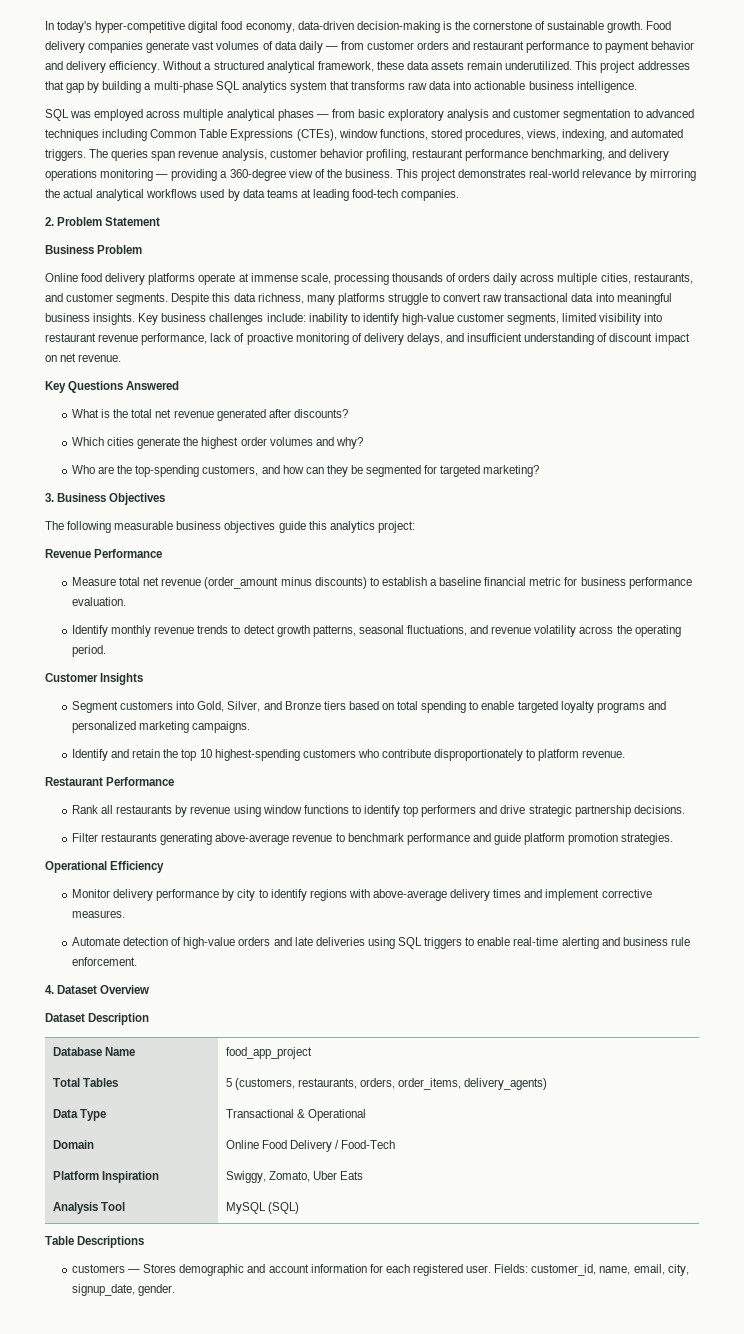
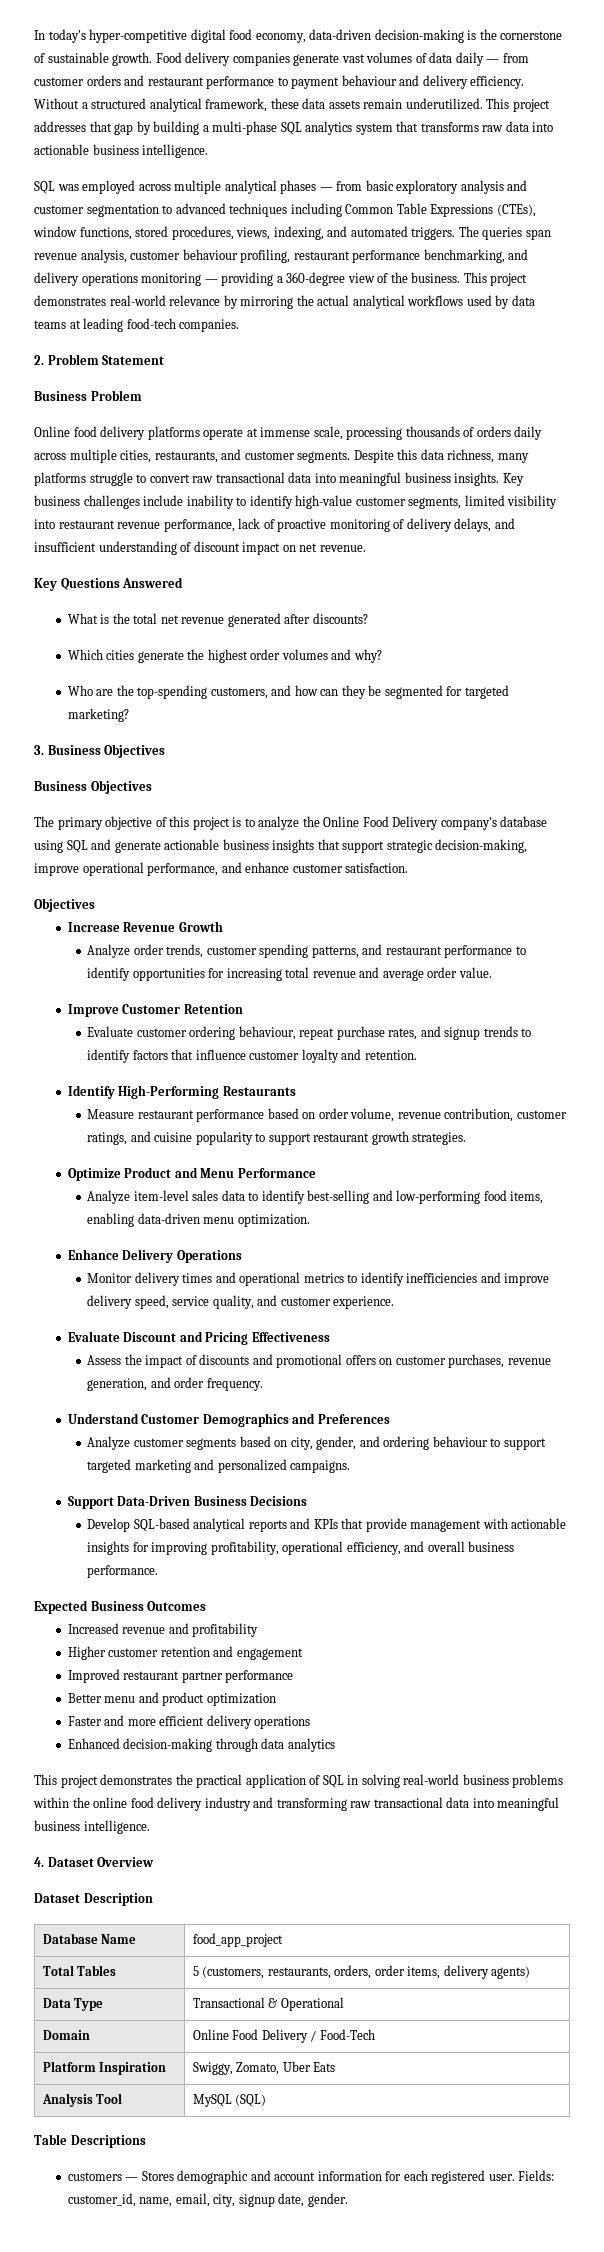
[650,41,694,50] behavior -> [341,75,397,86] behaviour
[319,149,363,158] behavior -> [182,249,238,260] behaviour
[266,313,306,322] include: -> [143,495,184,506] include
[45,521,415,533] [45,549,163,558] [72,577,692,589] [72,597,127,606] [72,625,681,637] [72,645,107,657] [45,673,144,685] [72,701,666,713] [72,721,251,733] [72,749,626,761] [45,777,175,786] [72,805,685,817] [72,833,674,845] [45,861,165,873] [72,889,652,901] [72,910,126,918] [72,937,690,949] [72,957,138,966] // The following measurable business objectives guide this analytics project: // Revenue Performance // Measure total net revenue (order_amount minus discounts) to establish a baseline financial metric for business performance evaluation. // Identify monthly revenue trends to detect growth patterns, seasonal fluctuations, and revenue volatility across the operating period. // Customer Insights // Segment customers into Gold, Silver, and Bronze tiers based on total spending to enable targeted loyalty programs and personalized marketing campaigns. // Identify and retain the top 10 highest-spending customers who contribute disproportionately to platform revenue. // Restaurant Performance // Rank all restaurants by revenue using window functions to identify top performers and drive strategic partnership decisions. // Filter restaurants generating above-average revenue to benchmark performance and guide platform promotion strategies. // Operational Efficiency // Monitor delivery performance by city to identify regions with above-average delivery times and implement corrective measures. // Automate detection of high-value orders and late deliveries using SQL triggers to enable real-time alerting and business rule enforcement. -> [34,780,152,794] [34,816,548,830] [34,839,528,853] [34,862,409,876] [34,898,95,912] [67,921,223,932] [87,944,526,958] [87,967,492,981] [67,1004,243,1017] [87,1026,532,1040] [87,1049,417,1063] [67,1085,296,1099] [87,1108,567,1122] [87,1131,467,1145] [67,1167,316,1181] [87,1190,544,1204] [87,1213,310,1227] [67,1249,242,1263] [87,1272,550,1286] [87,1295,395,1309] [67,1331,330,1345] [87,1354,551,1368] [87,1377,263,1391] [67,1413,390,1427] [87,1436,546,1450] [87,1459,351,1473] [67,1496,308,1509] [87,1518,567,1532] [87,1541,515,1555] [87,1565,159,1578] [34,1600,207,1614] [67,1623,259,1637] [67,1646,303,1660] [67,1669,294,1683] [67,1692,276,1706] [67,1715,311,1729] [67,1738,335,1752] [34,1774,564,1788] [33,1797,560,1811] [34,1820,150,1834] // Business Objectives // The primary objective of this project is to analyze the Online Food Delivery company's database using SQL and generate actionable business insights that support strategic decision-making, improve operational performance, and enhance customer satisfaction. // Objectives // Increase Revenue Growth // Analyze order trends, customer spending patterns, and restaurant performance to identify opportunities for increasing total revenue and average order value. // Improve Customer Retention // Evaluate customer ordering behaviour, repeat purchase rates, and signup trends to identify factors that influence customer loyalty and retention. // Identify High-Performing Restaurants // Measure restaurant performance based on order volume, revenue contribution, customer ratings, and cuisine popularity to support restaurant growth strategies. // Optimize Product and Menu Performance // Analyze item-level sales data to identify best-selling and low-performing food items, enabling data-driven menu optimization. // Enhance Delivery Operations // Monitor delivery times and operational metrics to identify inefficiencies and improve delivery speed, service quality, and customer experience. // Evaluate Discount and Pricing Effectiveness // Assess the impact of discounts and promotional offers on customer purchases, revenue generation, and order frequency. // Understand Customer Demographics and Preferences // Analyze customer segments based on city, gender, and ordering behaviour to support targeted marketing and personalized campaigns. // Support Data-Driven Business Decisions // Develop SQL-based analytical reports and KPIs that provide management with actionable insights for improving profitability, operational efficiency, and overall business performance. // Expected Business Outcomes // Increased revenue and profitability // Higher customer retention and engagement // Improved restaurant partner performance // Better menu and product optimization // Faster and more efficient delivery operations // Enhanced decision-making through data analytics // This project demonstrates the practical application of SQL in solving real-world business problems within the online food delivery industry and transforming raw transactional data into meaningful business intelligence.
[398,1078,548,1090] order_items, delivery_agents) -> [374,1965,531,1979] order items, delivery agents)
[72,1284,136,1296] signup_date, -> [238,2193,305,2207] signup date,

